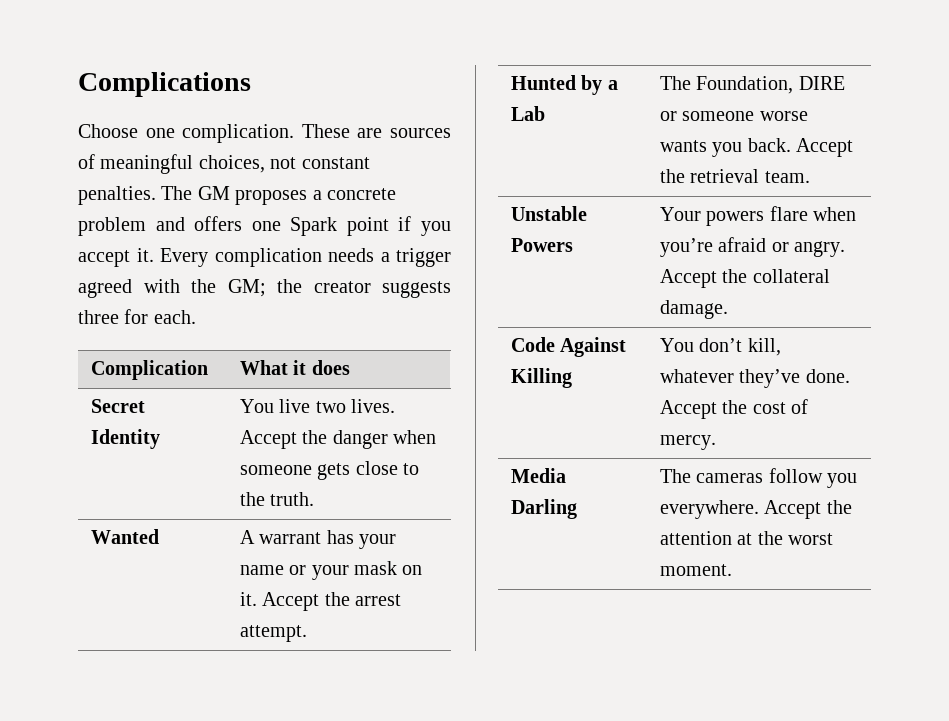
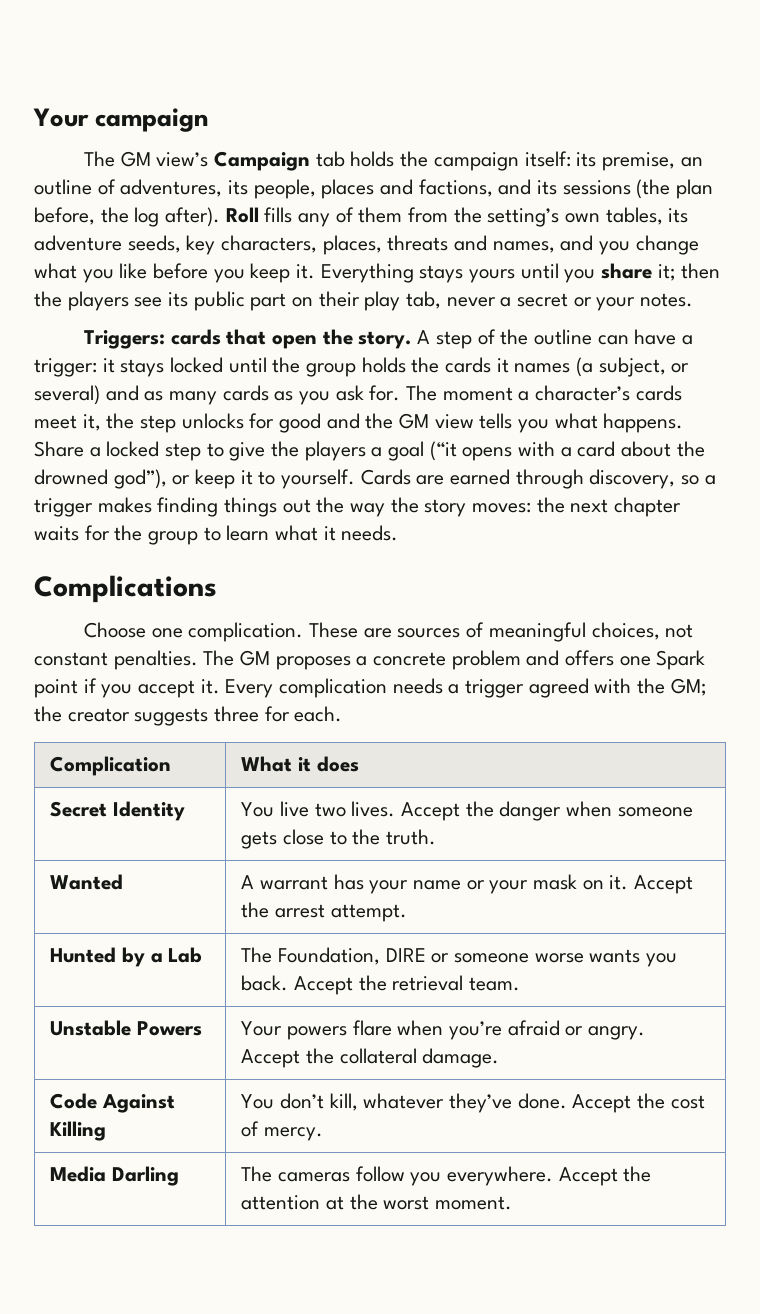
(78, 84) none -> [33,108,210,132] [84,151,703,171] [34,179,714,199] [34,207,689,227] [34,235,699,255] [34,263,721,283] [34,291,694,311] [84,329,693,349] [34,357,690,377] [34,385,682,405] [34,413,684,433] [34,441,705,461] [34,469,716,489] [34,497,682,517] [34,525,399,545] Your campaign // The GM view’s Campaign tab holds the campaign itself: its premise, an outline of adventures, its people, places and factions, and its sessions (the plan before, the log after). Roll fills any of them from the setting’s own tables, its adventure seeds, key characters, places, threats and names, and you change what you like before you keep it. Everything stays yours until you share it; then the players see its public part on their play tab, never a secret or your notes. // Triggers: cards that open the story. A step of the outline can have a trigger: it stays locked until the group holds the cards it names (a subject, or several) and as many cards as you ask for. The moment a character’s cards meet it, the step unlocks for good and the GM view tells you what happens. Share a locked step to give the players a goal (“it opens with a card about the drowned god”), or keep it to yourself. Cards are earned through discovery, so a trigger makes finding things out the way the story moves: the next chapter waits for the group to learn what it needs. //

